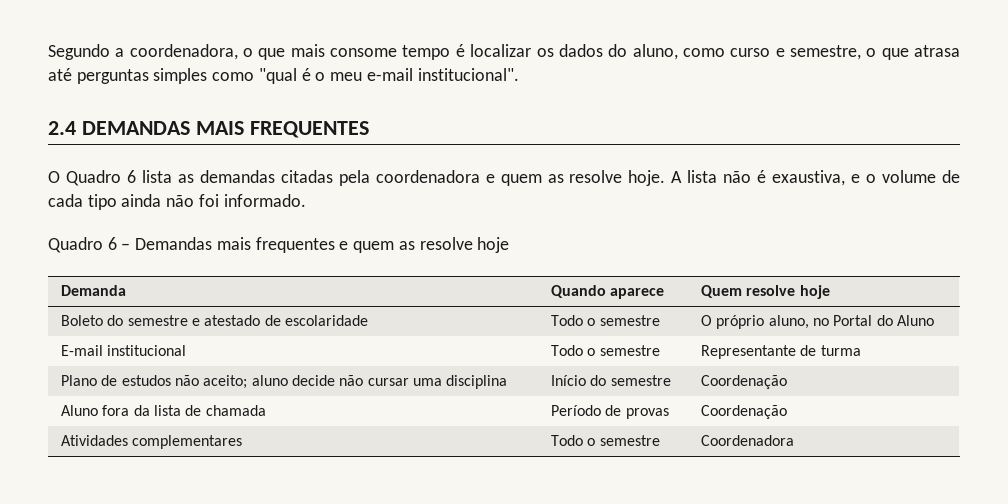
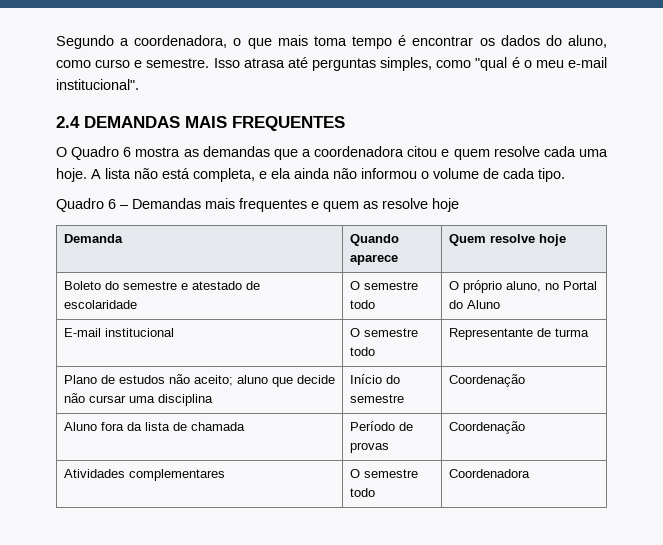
[330,48,398,57] consome -> [313,36,347,46] toma
[470,44,532,57] localizar -> [412,36,474,46] encontrar
[789,45,909,60] semestre, o que -> [146,58,240,68] semestre. Isso
[153,68,208,84] simples -> [380,57,433,71] simples,
[141,170,172,183] lista -> [135,147,181,157] mostra
[280,170,961,186] [48,194,306,210] citadas pela coordenadora e quem as resolve hoje. A lista não é exaustiva, e o volume de cada tipo ainda não foi informado. -> [273,146,608,160] [56,168,565,182] que a coordenadora citou e quem resolve cada uma hoje. A lista não está completa, e ela ainda não informou o volume de cada tipo.
[551,315,660,326] Todo o semestre -> [349,281,418,290] [349,300,375,309] O semestre todo
[551,345,660,356] Todo o semestre -> [349,328,418,337] [349,347,375,356] O semestre todo
(288, 380) none -> [271,377,293,387] que
[551,435,660,446] Todo o semestre -> [349,469,418,478] [349,488,375,497] O semestre todo

